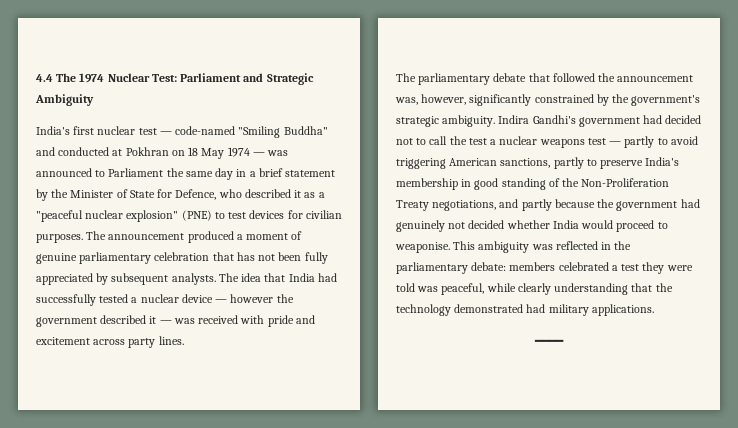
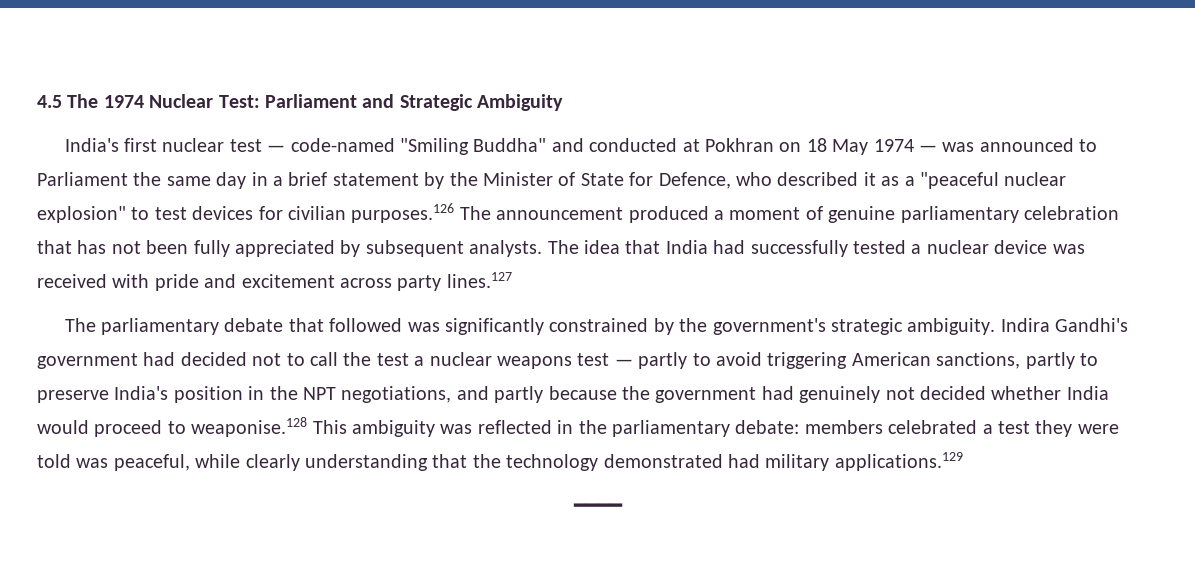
[36,74,53,82] 4.4 -> [37,95,62,108] 4.5
[181,210,212,221] (PNE) -> (126, 214) none
[36,234,83,243] purposes. -> [351,203,455,223] purposes.126
[215,294,294,303] [36,315,172,327] — however the government described it — -> (1048, 247) none
[158,336,184,345] lines. -> [446,272,512,288] lines.127
[598,73,694,82] [395,94,467,105] the announcement was, however, -> [407,322,440,332] was
[396,178,670,190] [396,200,429,211] membership in good standing of the Non-Proliferation Treaty -> [173,386,336,403] position in the NPT
[395,242,450,253] weaponise. -> [191,417,308,437] weaponise.128
[591,304,654,316] applications. -> [834,452,963,471] applications.129

